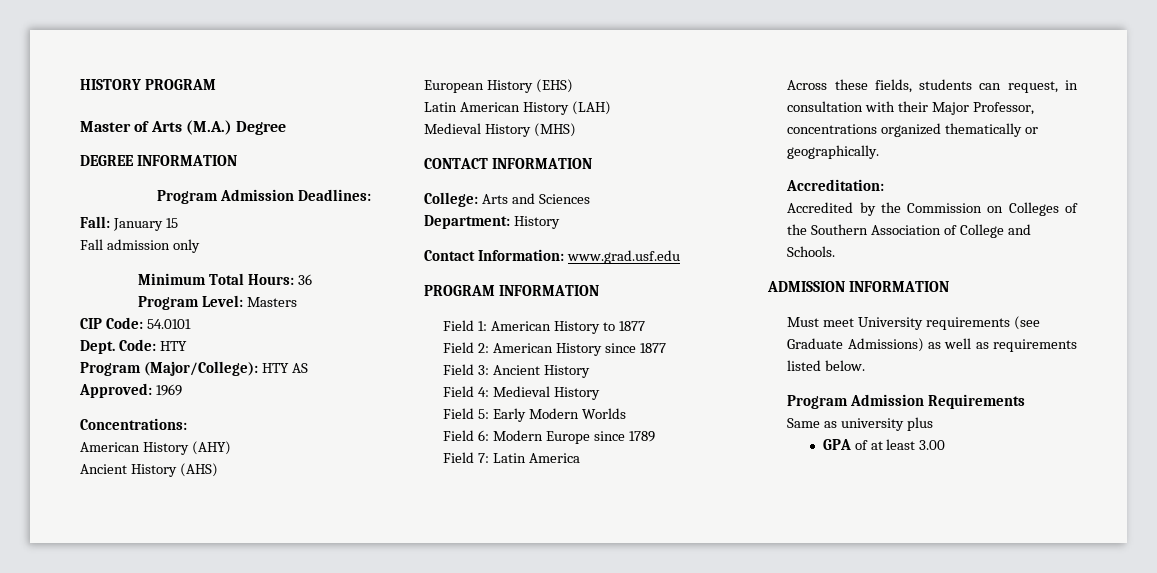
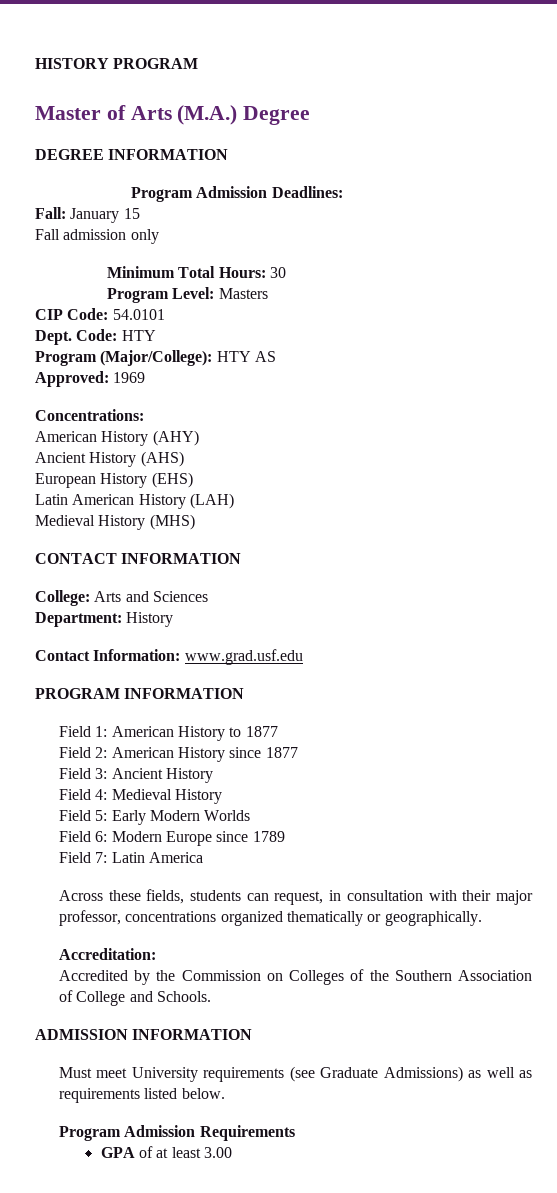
[297,274,312,285] 36 -> [269,267,286,278] 30
[932,102,1035,115] Major Professor, -> [496,890,534,905] [58,910,121,926] major professor,
[787,417,934,431] // Same as university plus -> (295, 1133) none

